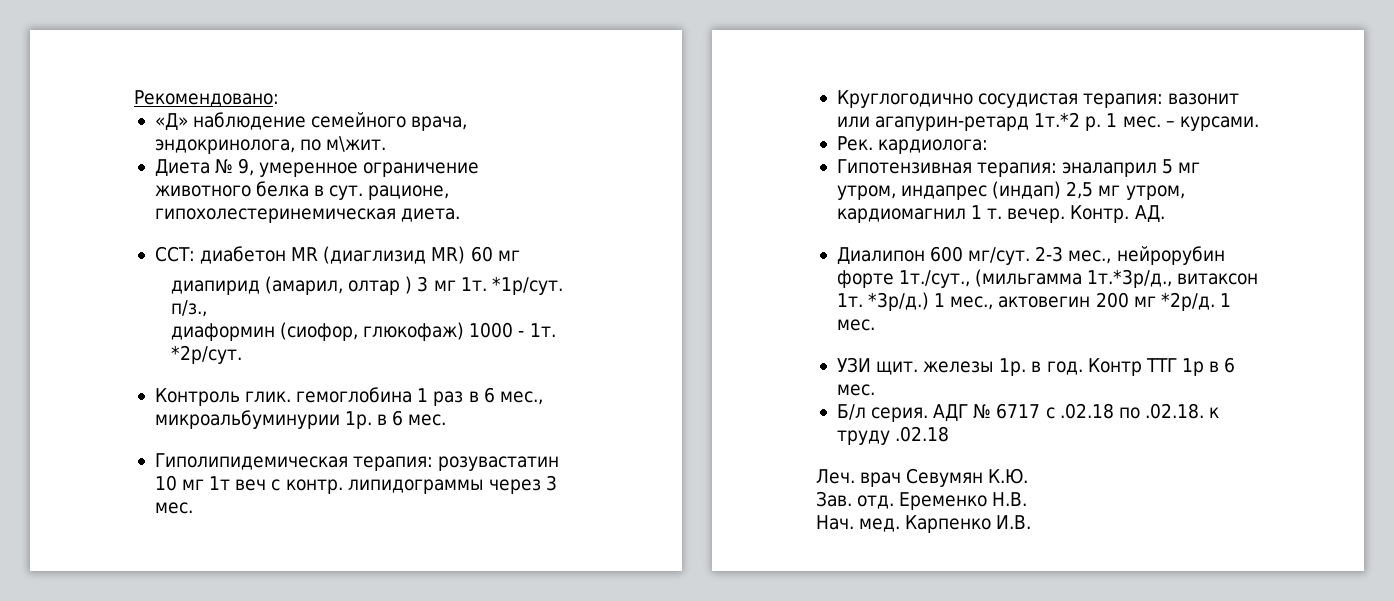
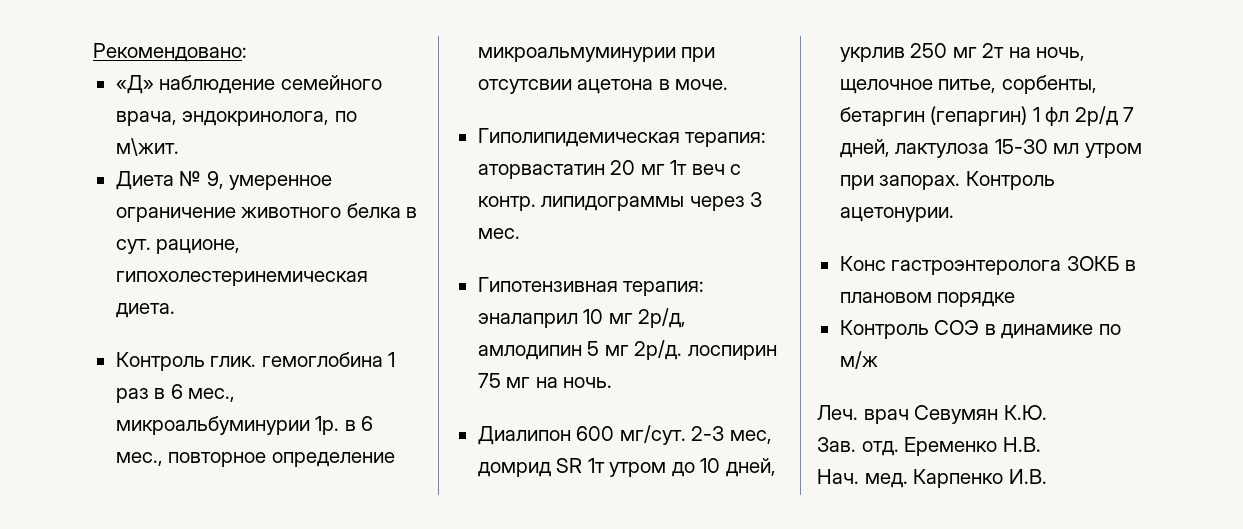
[154,246,520,264] [170,276,563,295] [170,300,207,317] [170,322,556,341] [170,345,242,364] // ССТ: диабетон МR (диаглизид МR) 60 мг // диапирид (амарил, олтар ) 3 мг 1т. *1р/сут. п/з., // диаформин (сиофор, глюкофаж) 1000 - 1т. *2р/сут. -> (175, 310) none
[408,414,447,426] мес. -> [115,452,395,467] [477,47,716,62] [477,79,729,94] мес., повторное определение микроальмуминурии при отсутсвии ацетона в моче.
[438,456,560,471] [154,475,177,491] розувастатин 10 -> [477,160,636,179] аторвастатин 20
[836,90,1240,108] [836,112,1259,131] [836,136,989,154] [836,159,1201,177] [836,181,1185,200] [836,205,1165,223] [836,246,1225,265] [836,269,1259,288] [836,292,1231,311] [836,319,875,331] [836,357,1236,376] [836,384,875,396] [836,403,1220,422] [836,426,950,445] Круглогодично сосудистая терапия: вазонит или агапурин-ретард 1т.*2 р. 1 мес. – курсами. // Рек. кардиолога: // Гипотензивная терапия: эналаприл 5 мг утром, индапрес (индап) 2,5 мг утром, кардиомагнил 1 т. вечер. Контр. АД. // Диалипон 600 мг/сут. 2-3 мес., нейрорубин форте 1т./сут., (мильгамма 1т.*3р/д., витаксон 1т. *3р/д.) 1 мес., актовегин 200 мг *2р/д. 1 мес. // УЗИ щит. железы 1р. в год. Контр ТТГ 1р в 6 мес. // Б/л серия. АДГ № 6717 с .02.18 по .02.18. к труду .02.18 -> [477,277,705,296] [477,308,687,328] [477,340,777,360] [477,373,613,388] [477,425,772,445] [477,458,776,477] [839,43,1086,62] [839,75,1097,94] [839,106,1135,126] [839,139,1142,158] [839,171,1055,190] [839,207,954,222] [839,256,1137,275] [839,292,1016,307] [839,320,1121,339] [839,351,878,369] Гипотензивная терапия: эналаприл 10 мг 2р/д, амлодипин 5 мг 2р/д. лоспирин 75 мг на ночь. // Диалипон 600 мг/сут. 2-3 мес, домрид SR 1т утром до 10 дней, укрлив 250 мг 2т на ночь, щелочное питье, сорбенты, бетаргин (гепаргин) 1 фл 2р/д 7 дней, лактулоза 15-30 мл утром при запорах. Контроль ацетонурии. // Конс гастроэнтеролога ЗОКБ в плановом порядке // Контроль СОЭ в динамике по м/ж

